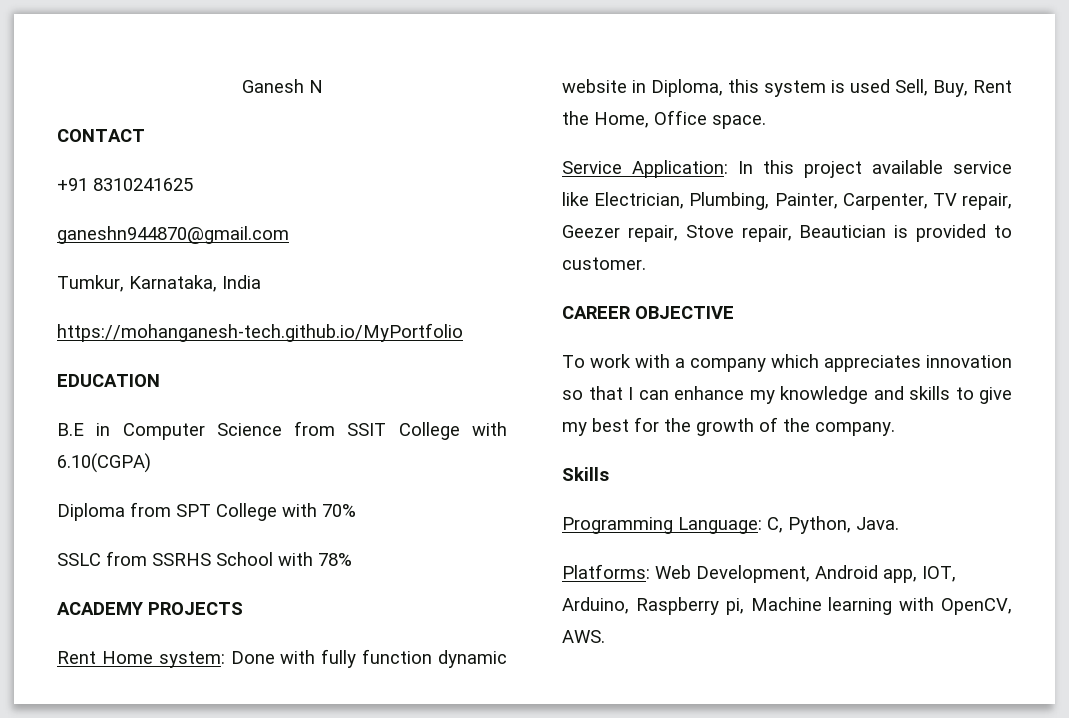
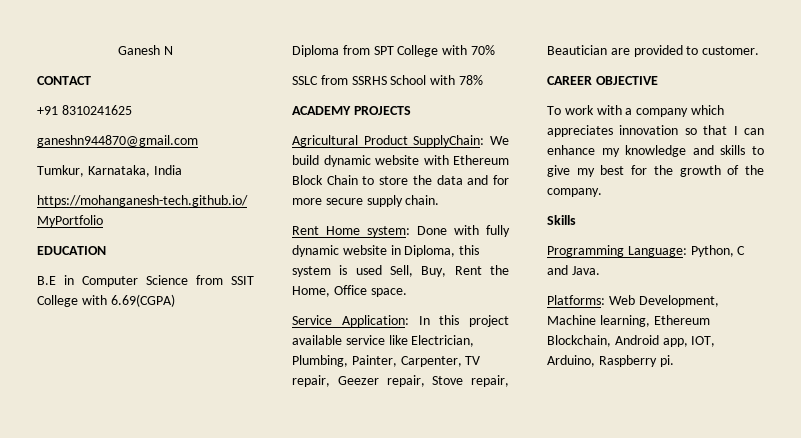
[57,453,151,473] 6.10(CGPA) -> [110,294,175,307] 6.69(CGPA)
(243, 608) none -> [292,135,509,147] [292,155,509,167] [292,175,509,185] [292,195,440,207] // Agricultural Product SupplyChain: We build dynamic website with Ethereum Block Chain to store the data and for more secure supply chain.
[362,649,433,664] function -> (510, 231) none
[894,225,909,238] is -> [610,48,630,55] are
[767,516,851,534] C, Python, -> [690,245,746,257] [547,265,568,275] Python, C and
(810, 574) none -> [547,315,710,327] [547,335,611,347] Machine learning, Ethereum Blockchain,
[725,597,1012,615] [562,630,605,643] pi, Machine learning with OpenCV, AWS. -> [659,355,674,367] pi.

